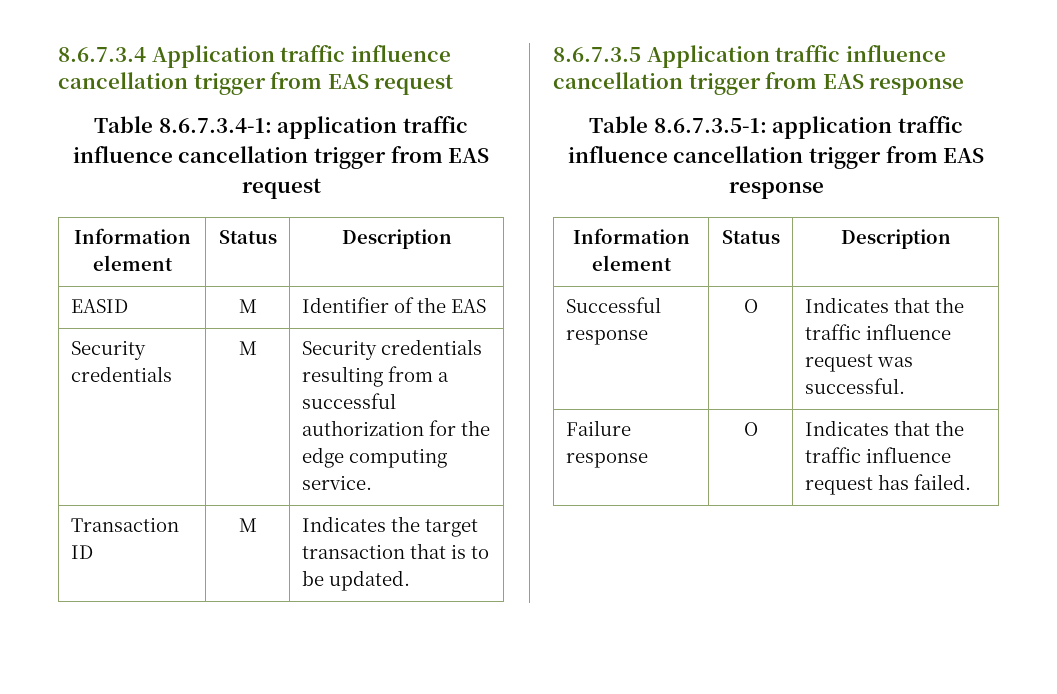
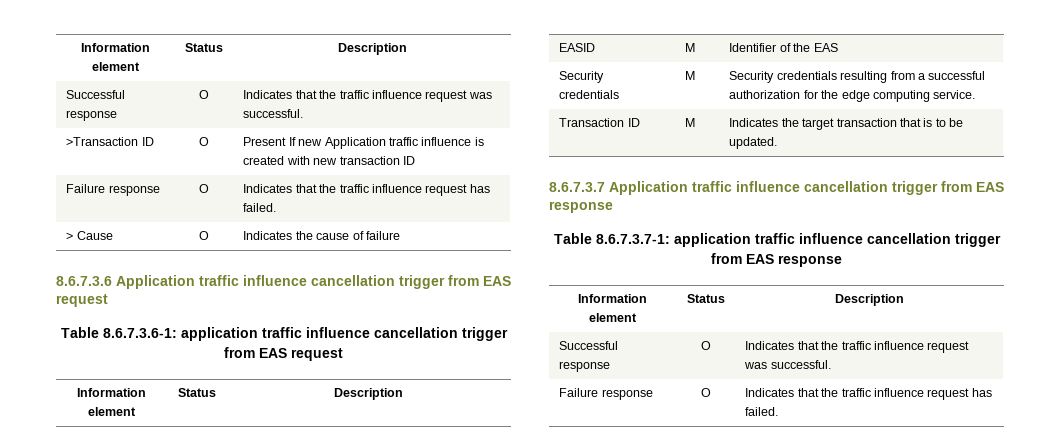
[58,47,146,62] 8.6.7.3.4 -> [80,43,150,52] [91,62,140,71] [184,43,223,52] [337,43,407,55] [66,90,126,99] [66,110,118,121] [198,90,209,99] [243,90,492,102] [243,109,304,118] [66,137,154,146] [198,137,209,146] [243,137,484,149] [243,156,415,165] [66,184,160,196] [198,184,209,193] [243,184,490,196] [243,203,277,212] [66,231,113,240] [198,231,209,240] [243,231,400,240] [56,276,112,286] Information element | Status | Description // Successful response | O | Indicates that the traffic influence request was successful. // >Transaction ID | O | Present If new Application traffic influence is created with new transaction ID // Failure response | O | Indicates that the traffic influence request has failed. // > Cause | O | Indicates the cause of failure // 8.6.7.3.6
[158,118,272,133] 8.6.7.3.4-1: -> [102,328,177,338] 8.6.7.3.6-1:
[553,47,641,62] 8.6.7.3.5 -> [549,182,605,192] 8.6.7.3.7
[653,118,767,133] 8.6.7.3.5-1: -> [595,234,670,244] 8.6.7.3.7-1:

